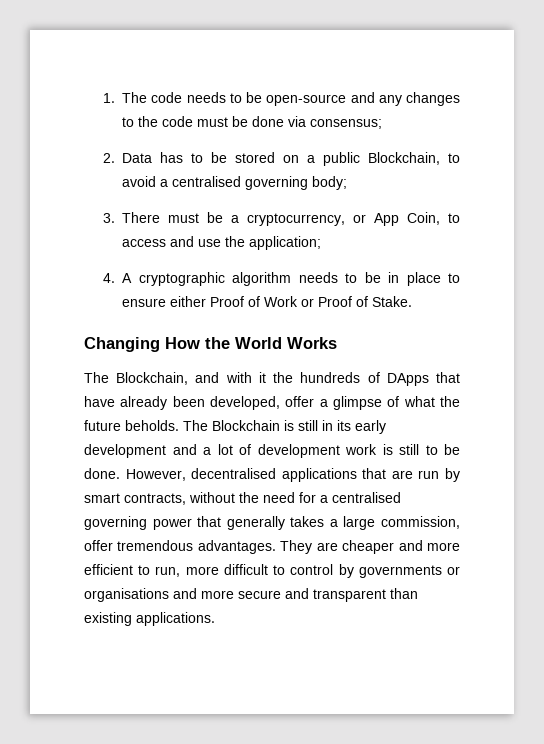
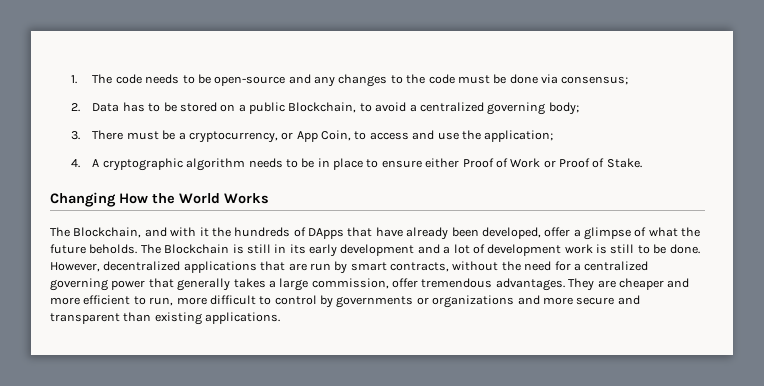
[172,176,242,187] centralised -> [419,102,484,112] centralized
[191,468,277,479] decentralised -> [103,261,181,271] decentralized
[332,492,401,503] centralised -> [584,261,649,271] centralized
[84,588,169,602] organisations -> [432,295,515,308] organizations

